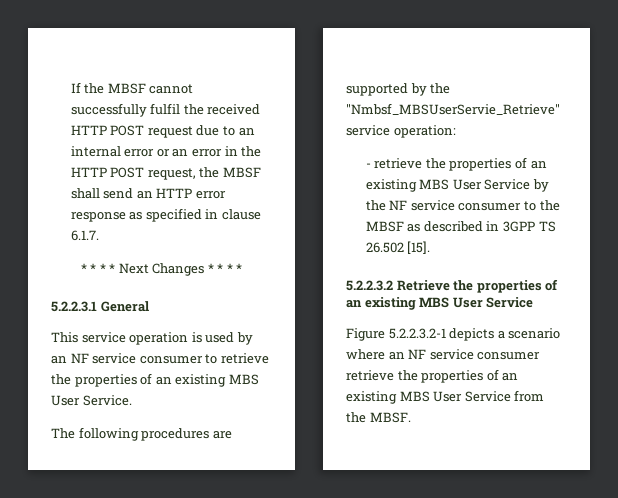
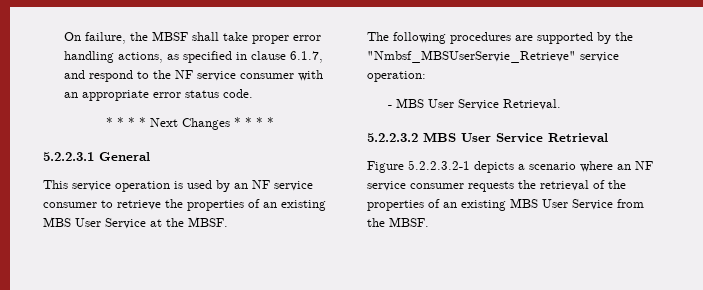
[70,82,194,94] [70,103,261,117] [70,125,255,138] [70,146,262,157] [70,167,261,180] [70,188,226,199] [70,208,261,222] [70,230,99,241] If the MBSF cannot successfully fulfil the received HTTP POST request due to an internal error or an error in the HTTP POST request, the MBSF shall send an HTTP error response as specified in clause 6.1.7. -> [63,31,321,44] [63,51,323,63] [63,70,323,82] [63,89,253,101] On failure, the MBSF shall take proper error handling actions, as specified in clause 6.1.7, and respond to the NF service consumer with an appropriate error status code.
[82,395,132,406] Service. -> [105,217,228,229] Service at the MBSF.
[374,157,547,171] [365,179,549,192] [365,200,560,211] [365,221,556,232] [365,241,431,254] [346,279,559,293] [346,297,534,310] retrieve the properties of an existing MBS User Service by the NF service consumer to the MBSF as described in 3GPP TS 26.502 [15]. // 5.2.2.3.2 Retrieve the properties of an existing MBS User Service -> [395,98,561,110] [367,132,608,143] MBS User Service Retrieval. // 5.2.2.3.2 MBS User Service Retrieval
[346,370,394,381] retrieve -> [468,180,605,192] requests the retrieval of

